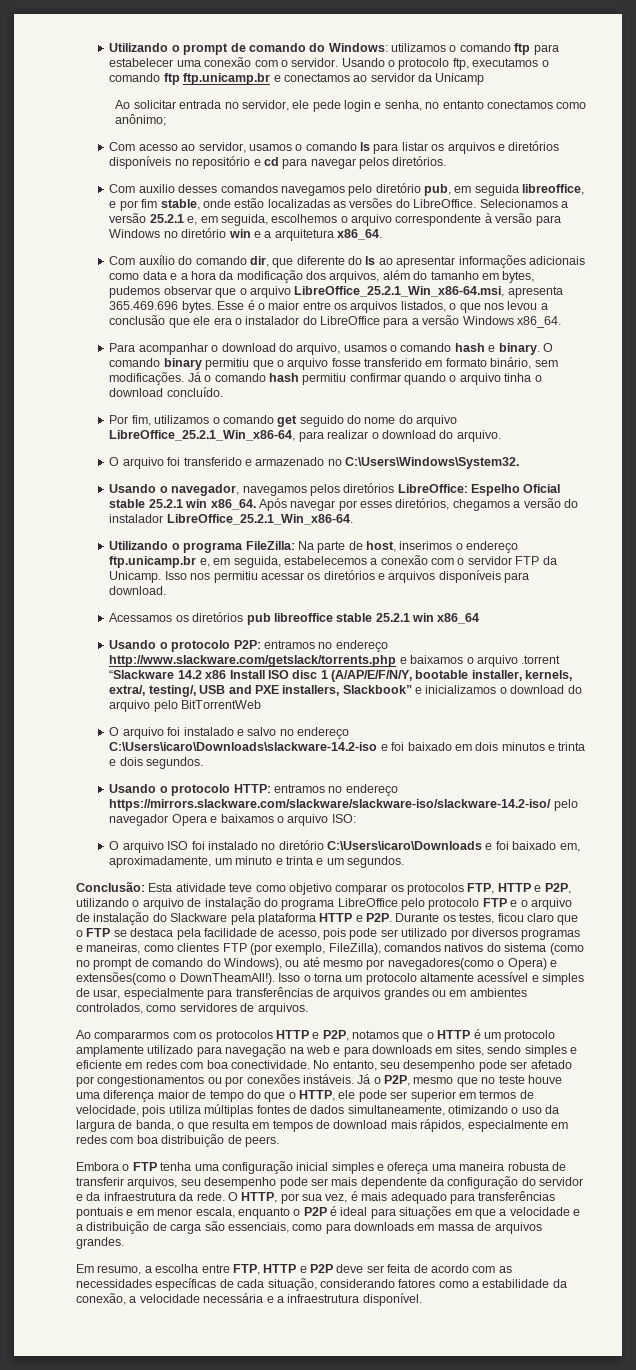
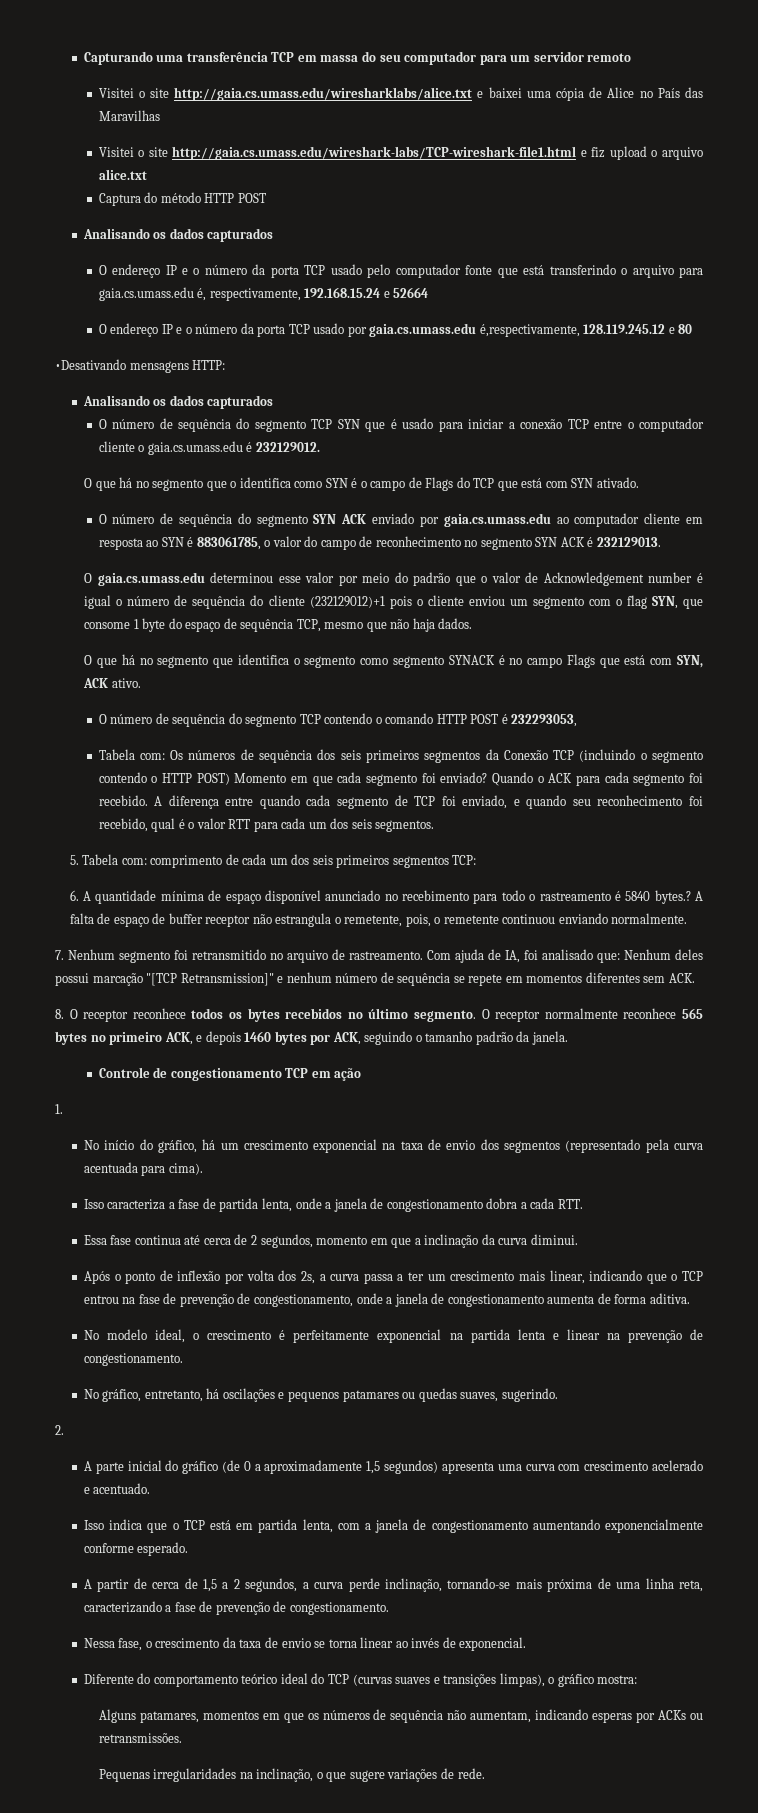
[109,43,559,55] [109,57,549,70] [109,73,485,85] [115,100,587,112] [115,114,167,126] [109,141,560,154] [109,156,447,169] [109,183,585,196] [109,198,568,211] [109,213,561,226] [109,228,383,241] [109,255,585,268] [109,270,535,283] [109,286,563,298] [109,300,548,313] [109,315,561,328] [109,343,553,355] [109,357,558,370] [109,372,542,385] [109,387,223,397] [109,415,458,427] [109,430,501,442] [109,457,520,469] [109,483,561,496] [109,498,578,511] [109,514,353,525] [109,541,519,553] [109,555,557,568] [109,570,530,583] [109,586,167,595] [109,612,480,625] [109,640,388,652] [109,655,561,667] [109,670,573,682] [109,685,582,697] [109,700,262,712] [109,727,350,739] [109,742,586,751] [109,757,204,769] [109,784,398,796] [109,799,578,811] [109,814,356,826] [109,840,580,853] [109,856,405,868] [76,882,571,895] [76,897,572,910] [76,912,579,925] [76,928,581,940] [76,943,584,955] [76,957,557,970] [76,972,585,985] [76,987,527,1000] [76,1003,308,1015] [76,1029,556,1042] [76,1044,577,1057] [76,1060,572,1072] [76,1074,562,1087] [76,1090,534,1102] [76,1104,560,1117] [76,1119,568,1132] [76,1134,279,1147] [76,1161,566,1174] [76,1176,584,1189] [76,1191,556,1204] [76,1206,580,1219] [76,1221,542,1234] [76,1237,124,1249] [76,1264,512,1275] [76,1278,567,1291] [76,1293,422,1306] Utilizando o prompt de comando do Windows: utilizamos o comando ftp para estabelecer uma conexão com o servidor. Usando o protocolo ftp, executamos o comando ftp ftp.unicamp.br e conectamos ao servidor da Unicamp // Ao solicitar entrada no servidor, ele pede login e senha, no entanto conectamos como anônimo; // Com acesso ao servidor, usamos o comando ls para listar os arquivos e diretórios disponíveis no repositório e cd para navegar pelos diretórios. // Com auxilio desses comandos navegamos pelo diretório pub, em seguida libreoffice, e por fim stable, onde estão localizadas as versões do LibreOffice. Selecionamos a versão 25.2.1 e, em seguida, escolhemos o arquivo correspondente à versão para Windows no diretório win e a arquitetura x86_64. // Com auxílio do comando dir, que diferente do ls ao apresentar informações adicionais como data e a hora da modificação dos arquivos, além do tamanho em bytes, pudemos observar que o arquivo LibreOffice_25.2.1_Win_x86-64.msi, apresenta 365.469.696 bytes. Esse é o maior entre os arquivos listados, o que nos levou a conclusão que ele era o instalador do LibreOffice para a versão Windows x86_64. // Para acompanhar o download do arquivo, usamos o comando hash e binary. O comando binary permitiu que o arquivo fosse transferido em formato binário, sem modificações. Já o comando hash permitiu confirmar quando o arquivo tinha o download concluído. // Por fim, utilizamos o comando get seguido do nome do arquivo LibreOffice_25.2.1_Win_x86-64, para realizar o download do arquivo. // O arquivo foi transferido e armazenado no C:\Users\Windows\System32. // Usando o navegador, navegamos pelos diretórios LibreOffice: Espelho Oficial stable 25.2.1 win x86_64. Após navegar por esses diretórios, chegamos a versão do instalador LibreOffice_25.2.1_Win_x86-64. // Utilizando o programa FileZilla: Na parte de host, inserimos o endereço ftp.unicamp.br e, em seguida, estabelecemos a conexão com o servidor FTP da Unicamp. Isso nos permitiu acessar os diretórios e arquivos disponíveis para download. // Acessamos os diretórios pub libreoffice stable 25.2.1 win x86_64 // Usando o protocolo P2P: entramos no endereço http://www.slackware.com/getslack/torrents.php e baixamos o arquivo .torrent “Slackware 14.2 x86 Install ISO disc 1 (A/AP/E/F/N/Y, bootable installer, kernels, extra/, testing/, USB and PXE installers, Slackbook” e inicializamos o download do arquivo pelo BitTorrentWeb // O arquivo foi instalado e salvo no endereço C:\Users\icaro\Downloads\slackware-14.2-iso e foi baixado em dois minutos e trinta e dois segundos. // Usando o protocolo HTTP: entramos no endereço https://mirrors.slackware.com/slackware/slackware-iso/slackware-14.2-iso/ pelo navegador Opera e baixamos o arquivo ISO: // O arquivo ISO foi instalado no diretório C:\Users\icaro\Downloads e foi baixado em, aproximadamente, um minuto e trinta e um segundos. // Conclusão: Esta atividade teve como objetivo comparar os protocolos FTP, HTTP e P2P, utilizando o arquivo de instalação do programa LibreOffice pelo protocolo FTP e o arquivo de instalação do Slackware pela plataforma HTTP e P2P. Durante os testes, ficou claro que o FTP se destaca pela facilidade de acesso, pois pode ser utilizado por diversos programas e maneiras, como clientes FTP (por exemplo, FileZilla), comandos nativos do sistema (como no prompt de comando do Windows), ou até mesmo por navegadores(como o Opera) e extensões(como o DownTheamAll!). Isso o torna um protocolo altamente acessível e simples de usar, especialmente para transferências de arquivos grandes ou em ambientes controlados, como servidores de arquivos. // Ao compararmos com os protocolos HTTP e P2P, notamos que o HTTP é um protocolo amplamente utilizado para navegação na web e para downloads em sites, sendo simples e eficiente em redes com boa conectividade. No entanto, seu desempenho pode ser afetado por congestionamentos ou por conexões instáveis. Já o P2P, mesmo que no teste houve uma diferença maior de tempo do que o HTTP, ele pode ser superior em termos de velocidade, pois utiliza múltiplas fontes de dados simultaneamente, otimizando o uso da largura de banda, o que resulta em tempos de download mais rápidos, especialmente em redes com boa distribuição de peers. // Embora o FTP tenha uma configuração inicial simples e ofereça uma maneira robusta de transferir arquivos, seu desempenho pode ser mais dependente da configuração do servidor e da infraestrutura da rede. O HTTP, por sua vez, é mais adequado para transferências pontuais e em menor escala, enquanto o P2P é ideal para situações em que a velocidade e a distribuição de carga são essenciais, como para downloads em massa de arquivos grandes. // Em resumo, a escolha entre FTP, HTTP e P2P deve ser feita de acordo com as necessidades específicas de cada situação, considerando fatores como a estabilidade da conexão, a velocidade necessária e a infraestrutura disponível. -> [83,51,632,65] [98,87,704,101] [98,110,160,121] [98,146,704,160] [98,169,147,180] [98,192,266,206] [82,228,274,242] [98,264,703,278] [98,287,429,301] [98,323,693,337] [55,359,226,373] [82,395,274,409] [98,418,705,432] [98,441,320,455] [84,477,639,491] [98,513,703,527] [98,536,661,550] [84,572,703,586] [84,595,704,609] [84,618,473,632] [84,654,704,668] [83,678,141,688] [98,713,578,727] [98,749,704,763] [98,772,704,786] [98,795,704,809] [98,818,435,832] [69,854,477,868] [69,890,704,904] [69,913,688,927] [55,949,703,963] [55,972,695,986] [55,1008,704,1022] [55,1031,568,1045] [98,1067,362,1081] [55,1104,63,1114] [83,1139,704,1153] [83,1162,203,1176] [83,1198,583,1212] [83,1234,578,1248] [83,1270,703,1284] [83,1293,690,1307] [83,1329,703,1343] [83,1353,183,1366] [83,1388,558,1402] [55,1425,64,1435] [83,1460,704,1474] [83,1483,151,1494] [83,1519,703,1533] [83,1542,189,1556] [83,1578,703,1592] [83,1601,389,1615] [83,1637,527,1651] [83,1673,638,1687] [98,1709,704,1723] [98,1733,182,1743] [98,1768,485,1782] Capturando uma transferência TCP em massa do seu computador para um servidor remoto // Visitei o site http://gaia.cs.umass.edu/wiresharklabs/alice.txt e baixei uma cópia de Alice no País das Maravilhas // Visitei o site http://gaia.cs.umass.edu/wireshark-labs/TCP-wireshark-file1.html e fiz upload o arquivo alice.txt // Captura do método HTTP POST // Analisando os dados capturados // O endereço IP e o número da porta TCP usado pelo computador fonte que está transferindo o arquivo para gaia.cs.umass.edu é, respectivamente, 192.168.15.24 e 52664 // O endereço IP e o número da porta TCP usado por gaia.cs.umass.edu é,respectivamente, 128.119.245.12 e 80 // •Desativando mensagens HTTP: // Analisando os dados capturados // O número de sequência do segmento TCP SYN que é usado para iniciar a conexão TCP entre o computador cliente o gaia.cs.umass.edu é 232129012. // O que há no segmento que o identifica como SYN é o campo de Flags do TCP que está com SYN ativado. // O número de sequência do segmento SYN ACK enviado por gaia.cs.umass.edu ao computador cliente em resposta ao SYN é 883061785, o valor do campo de reconhecimento no segmento SYN ACK é 232129013. // O gaia.cs.umass.edu determinou esse valor por meio do padrão que o valor de Acknowledgement number é igual o número de sequência do cliente (232129012)+1 pois o cliente enviou um segmento com o flag SYN, que consome 1 byte do espaço de sequência TCP, mesmo que não haja dados. // O que há no segmento que identifica o segmento como segmento SYNACK é no campo Flags que está com SYN, ACK ativo. // O número de sequência do segmento TCP contendo o comando HTTP POST é 232293053, // Tabela com: Os números de sequência dos seis primeiros segmentos da Conexão TCP (incluindo o segmento contendo o HTTP POST) Momento em que cada segmento foi enviado? Quando o ACK para cada segmento foi recebido. A diferença entre quando cada segmento de TCP foi enviado, e quando seu reconhecimento foi recebido, qual é o valor RTT para cada um dos seis segmentos. // 5. Tabela com: comprimento de cada um dos seis primeiros segmentos TCP: // 6. A quantidade mínima de espaço disponível anunciado no recebimento para todo o rastreamento é 5840 bytes.? A falta de espaço de buffer receptor não estrangula o remetente, pois, o remetente continuou enviando normalmente. // 7. Nenhum segmento foi retransmitido no arquivo de rastreamento. Com ajuda de IA, foi analisado que: Nenhum deles possui marcação "[TCP Retransmission]" e nenhum número de sequência se repete em momentos diferentes sem ACK. // 8. O receptor reconhece todos os bytes recebidos no último segmento. O receptor normalmente reconhece 565 bytes no primeiro ACK, e depois 1460 bytes por ACK, seguindo o tamanho padrão da janela. // Controle de congestionamento TCP em ação // 1. // No início do gráfico, há um crescimento exponencial na taxa de envio dos segmentos (representado pela curva acentuada para cima). // Isso caracteriza a fase de partida lenta, onde a janela de congestionamento dobra a cada RTT. // Essa fase continua até cerca de 2 segundos, momento em que a inclinação da curva diminui. // Após o ponto de inflexão por volta dos 2s, a curva passa a ter um crescimento mais linear, indicando que o TCP entrou na fase de prevenção de congestionamento, onde a janela de congestionamento aumenta de forma aditiva. // No modelo ideal, o crescimento é perfeitamente exponencial na partida lenta e linear na prevenção de congestionamento. // No gráfico, entretanto, há oscilações e pequenos patamares ou quedas suaves, sugerindo. // 2. // A parte inicial do gráfico (de 0 a aproximadamente 1,5 segundos) apresenta uma curva com crescimento acelerado e acentuado. // Isso indica que o TCP está em partida lenta, com a janela de congestionamento aumentando exponencialmente conforme esperado. // A partir de cerca de 1,5 a 2 segundos, a curva perde inclinação, tornando-se mais próxima de uma linha reta, caracterizando a fase de prevenção de congestionamento. // Nessa fase, o crescimento da taxa de envio se torna linear ao invés de exponencial. // Diferente do comportamento teórico ideal do TCP (curvas suaves e transições limpas), o gráfico mostra: // Alguns patamares, momentos em que os números de sequência não aumentam, indicando esperas por ACKs ou retransmissões. // Pequenas irregularidades na inclinação, o que sugere variações de rede.

